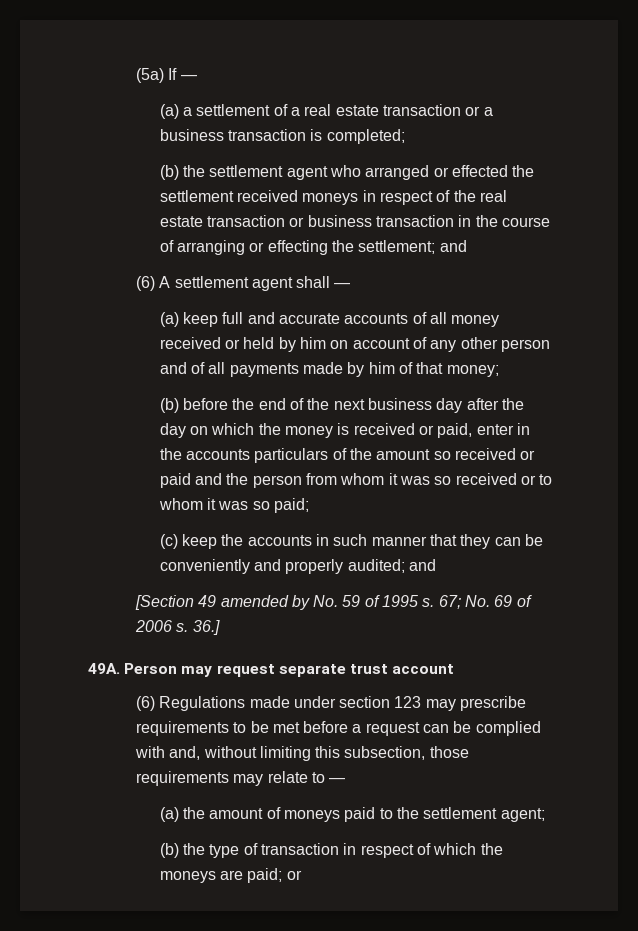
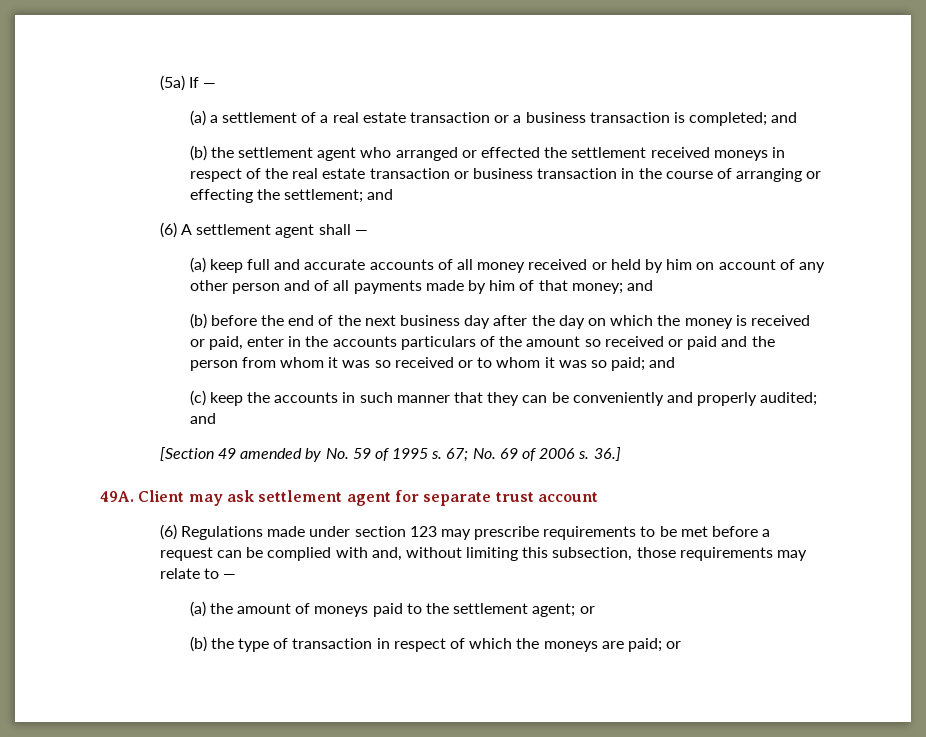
(405, 136) none -> [771,112,798,123] and
(499, 371) none -> [626,280,653,291] and
(310, 505) none -> [649,357,676,368] and
[124,663,275,677] Person may request -> [138,490,419,506] Client may ask settlement agent for
(545, 815) none -> [579,606,595,614] or

